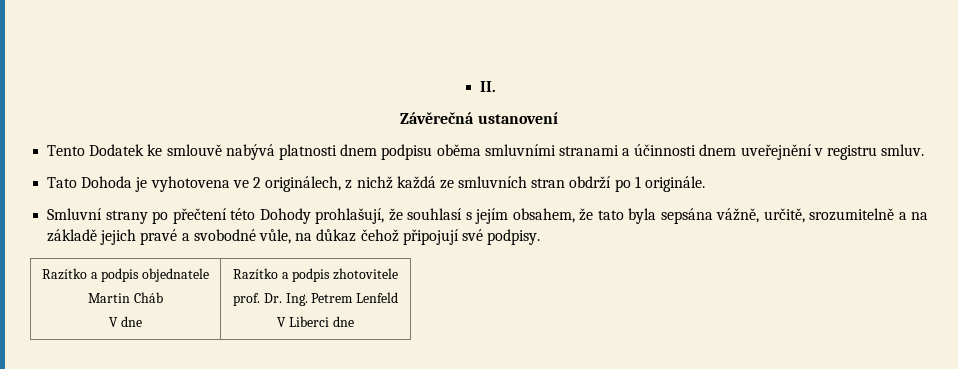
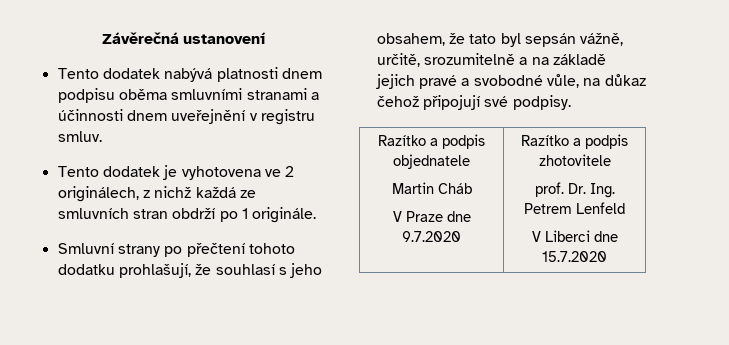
[479,81,496,92] II. // -> (101, 38) none
[89,144,222,156] Dodatek ke smlouvě -> [102,68,160,79] dodatek
[47,176,133,188] Tato Dohoda -> [57,166,160,177] Tento dodatek
[230,208,311,224] této Dohody -> [248,243,295,254] [57,264,115,275] tohoto dodatku
[475,208,509,224] jejím -> [290,263,323,278] jeho
[628,208,713,224] byla sepsána -> [500,33,576,47] byl sepsán
[120,316,142,327] dne -> [405,211,471,222] [402,231,461,242] Praze dne 9.7.2020
(354, 321) none -> [542,251,607,262] 15.7.2020

